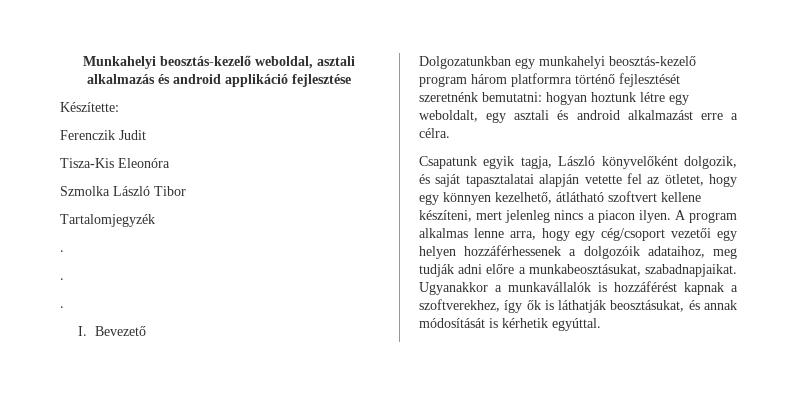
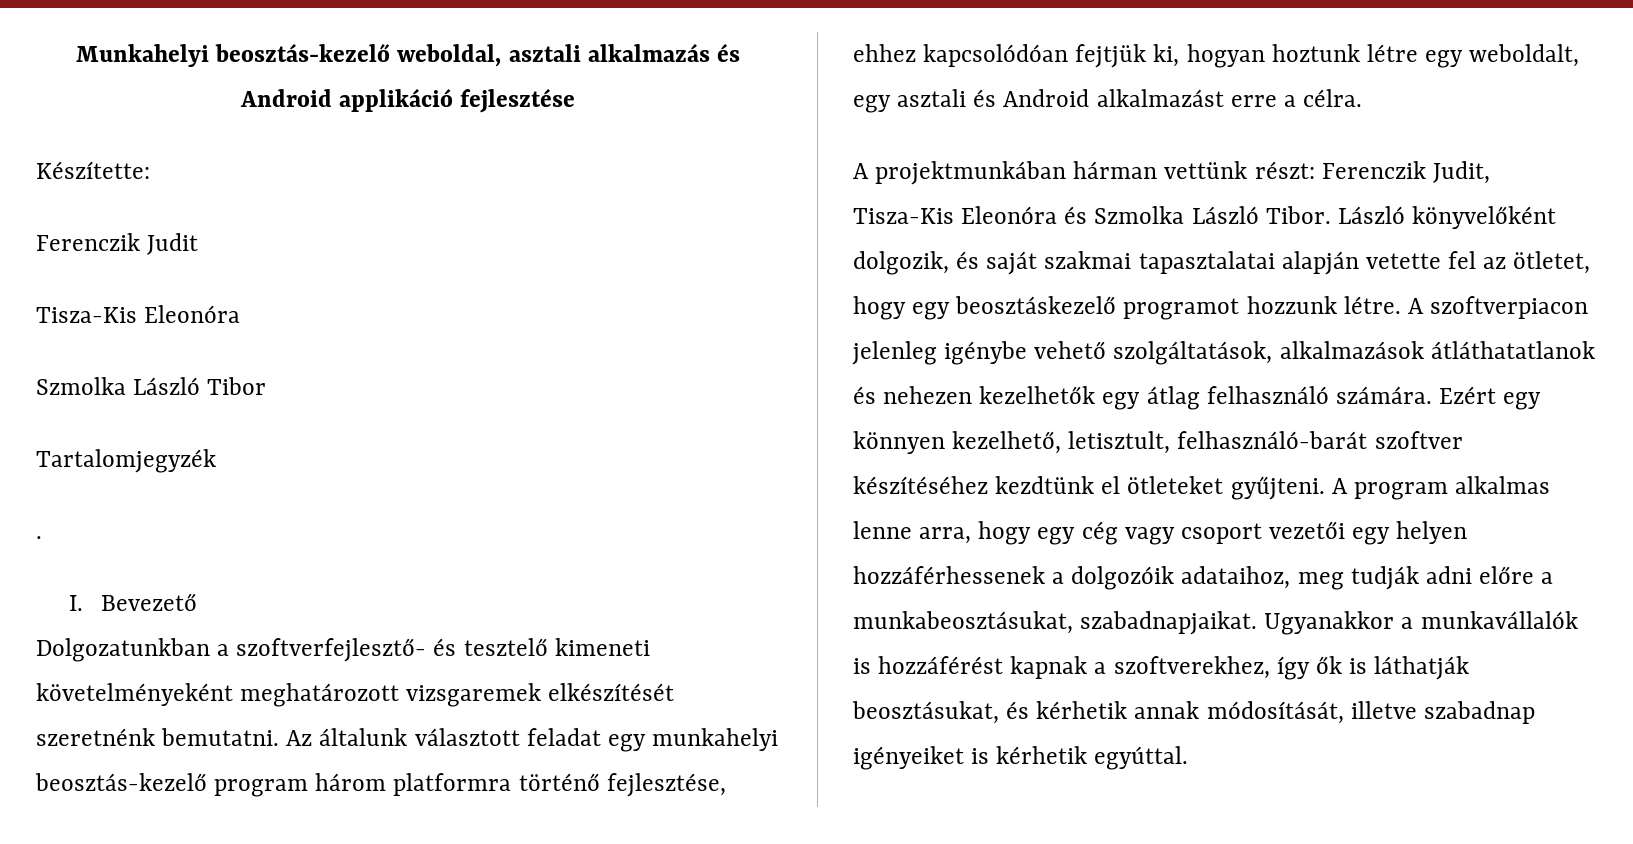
[173,74,221,84] android -> [239,89,332,107] Android
[60,278,64,280] [60,306,64,308] // . // . -> (42, 537) none
(511, 62) none -> [217,638,650,662] [36,683,675,707] [36,728,601,746] a szoftverfejlesztő- és tesztelő kimeneti követelményeként meghatározott vizsgaremek elkészítését szeretnénk bemutatni. Az általunk választott feladat
[619,73,680,87] [419,92,542,102] fejlesztését szeretnénk bemutatni: -> [606,773,726,797] [853,44,1180,68] fejlesztése, ehhez kapcsolódóan fejtjük ki,
[576,110,620,120] android -> [1003,89,1090,107] Android
[419,156,552,169] Csapatunk egyik tagja, -> [853,161,1490,185] [853,206,1331,224] A projektmunkában hárman vettünk részt: Ferenczik Judit, Tisza-Kis Eleonóra és Szmolka László Tibor.
(461, 180) none -> [1044,251,1132,269] szakmai
[443,191,701,205] [419,210,671,223] könnyen kezelhető, átlátható szoftvert kellene készíteni, mert jelenleg nincs a piacon ilyen. -> [955,296,1589,320] [852,341,1595,365] [853,386,1542,410] [853,431,1463,454] [853,476,1325,500] beosztáskezelő programot hozzunk létre. A szoftverpiacon jelenleg igénybe vehető szolgáltatások, alkalmazások átláthatatlanok és nehezen kezelhetők egy átlag felhasználó számára. Ezért egy könnyen kezelhető, letisztult, felhasználó-barát szoftver készítéséhez kezdtünk el ötleteket gyűjteni.
[601,228,666,241] cég/csoport -> [1081,521,1262,545] cég vagy csoport
[704,300,737,310] [419,318,485,328] annak módosítását -> [1036,701,1535,724] [853,746,964,770] kérhetik annak módosítását, illetve szabadnap igényeiket

